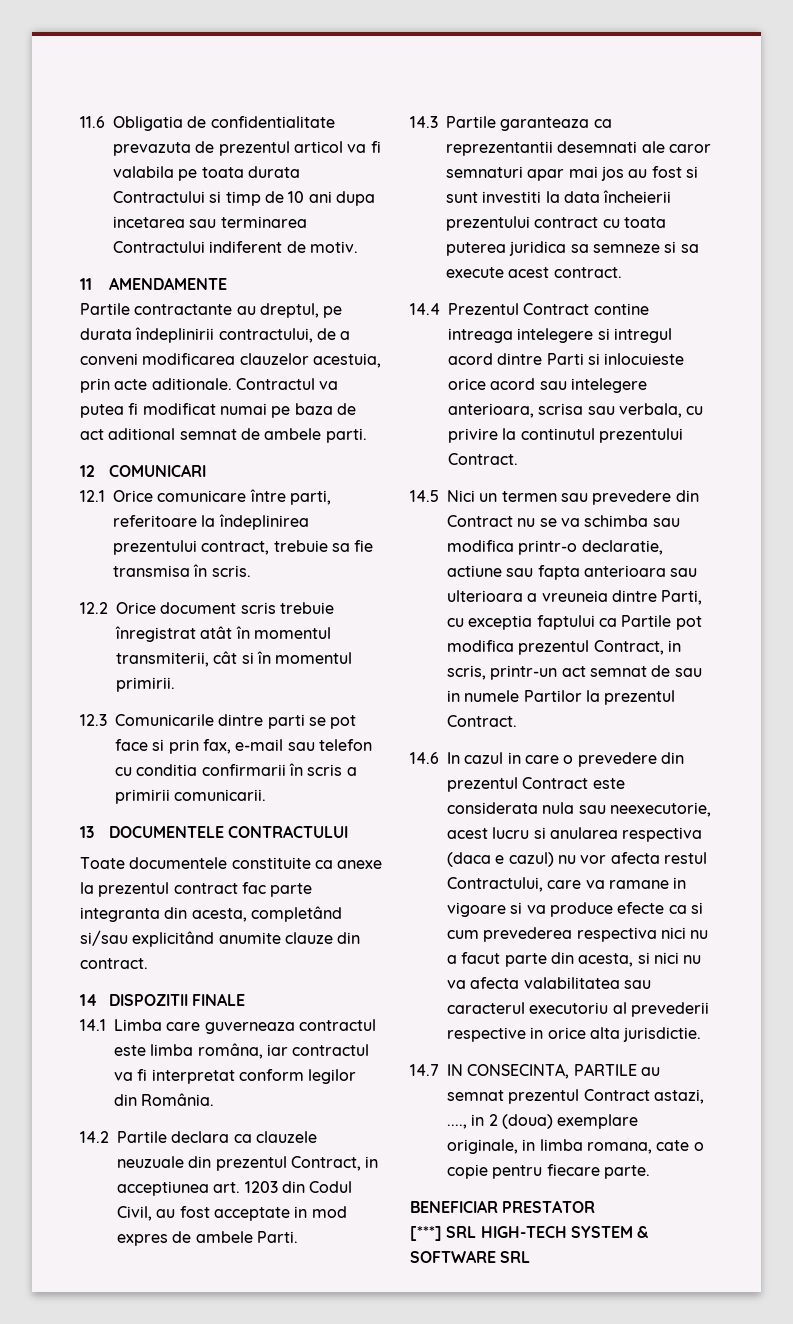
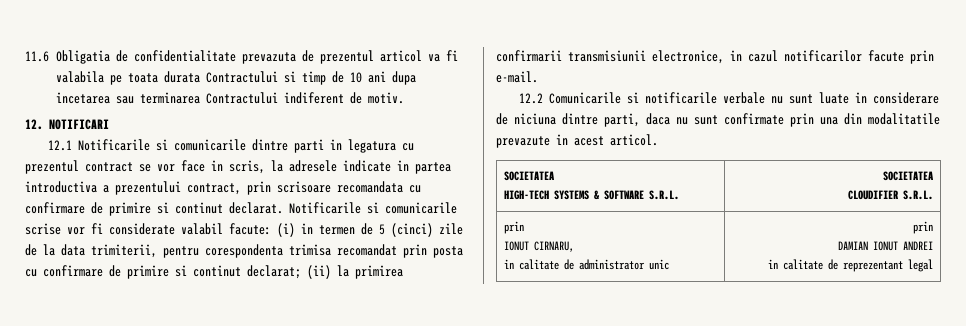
[80,277,227,290] [80,303,343,318] [80,327,351,343] [80,353,381,368] [80,378,339,393] [80,403,356,418] [80,428,367,443] [80,464,206,477] [80,489,331,505] [113,514,309,530] [113,540,374,555] [113,564,251,577] [80,602,334,614] [115,626,331,642] [116,651,353,667] [116,677,175,692] [80,714,357,729] [115,739,372,754] [115,763,357,776] [115,789,267,804] [80,825,349,838] [80,857,383,869] [80,882,313,897] [80,906,342,922] [80,930,361,947] [80,958,148,969] [80,993,246,1006] [80,1019,376,1034] [114,1043,370,1059] [114,1069,357,1084] [114,1093,215,1106] [80,1131,317,1143] [117,1156,379,1171] [117,1181,353,1196] [117,1206,347,1221] [117,1231,298,1246] [410,116,612,131] [446,141,711,156] [446,166,698,181] [446,190,672,203] [446,216,666,231] [446,241,699,256] [446,267,622,278] [410,303,649,315] [448,328,672,343] [448,353,685,365] [448,378,647,393] [448,403,704,418] [448,428,683,443] [448,453,518,465] [410,490,699,505] [447,515,680,527] [447,540,663,555] [447,565,698,580] [447,590,703,605] [447,615,702,630] [447,640,681,655] [447,665,702,680] [447,690,676,705] [447,715,517,727] [410,752,684,767] [447,777,625,792] [447,802,711,817] [447,827,703,842] [447,852,707,867] [447,877,687,892] [447,902,703,917] [447,927,709,942] [447,952,702,967] [447,977,651,989] [447,1002,709,1017] [447,1027,702,1042] [410,1063,660,1079] [447,1089,704,1104] [447,1114,639,1129] [447,1139,704,1154] [447,1164,650,1179] [410,1200,596,1213] [410,1226,649,1241] [410,1250,531,1263] 11 AMENDAMENTE // Partile contractante au dreptul, pe durata îndeplinirii contractului, de a conveni modificarea clauzelor acestuia, prin acte aditionale. Contractul va putea fi modificat numai pe baza de act aditional semnat de ambele parti. // 12 COMUNICARI // 12.1 Orice comunicare între parti, referitoare la îndeplinirea prezentului contract, trebuie sa fie transmisa în scris. // 12.2 Orice document scris trebuie înregistrat atât în momentul transmiterii, cât si în momentul primirii. // 12.3 Comunicarile dintre parti se pot face si prin fax, e-mail sau telefon cu conditia confirmarii în scris a primirii comunicarii. // 13 DOCUMENTELE CONTRACTULUI // Toate documentele constituite ca anexe la prezentul contract fac parte integranta din acesta, completând si/sau explicitând anumite clauze din contract. // 14 DISPOZITII FINALE // 14.1 Limba care guverneaza contractul este limba româna, iar contractul va fi interpretat conform legilor din România. // 14.2 Partile declara ca clauzele neuzuale din prezentul Contract, in acceptiunea art. 1203 din Codul Civil, au fost acceptate in mod expres de ambele Parti. // 14.3 Partile garanteaza ca reprezentantii desemnati ale caror semnaturi apar mai jos au fost si sunt investiti la data încheierii prezentului contract cu toata puterea juridica sa semneze si sa execute acest contract. // 14.4 Prezentul Contract contine intreaga intelegere si intregul acord dintre Parti si inlocuieste orice acord sau intelegere anterioara, scrisa sau verbala, cu privire la continutul prezentului Contract. // 14.5 Nici un termen sau prevedere din Contract nu se va schimba sau modifica printr-o declaratie, actiune sau fapta anterioara sau ulterioara a vreuneia dintre Parti, cu exceptia faptului ca Partile pot modifica prezentul Contract, in scris, printr-un act semnat de sau in numele Partilor la prezentul Contract. // 14.6 In cazul in care o prevedere din prezentul Contract este considerata nula sau neexecutorie, acest lucru si anularea respectiva (daca e cazul) nu vor afecta restul Contractului, care va ramane in vigoare si va produce efecte ca si cum prevederea respectiva nici nu a facut parte din acesta, si nici nu va afecta valabilitatea sau caracterul executoriu al prevederii respective in orice alta jurisdictie. // 14.7 IN CONSECINTA, PARTILE au semnat prezentul Contract astazi, ...., in 2 (doua) exemplare originale, in limba romana, cate o copie pentru fiecare parte. // BENEFICIAR PRESTATOR // [***] SRL HIGH-TECH SYSTEM & SOFTWARE SRL -> [25,119,109,130] [48,139,415,153] [25,160,451,174] [25,181,421,195] [25,202,457,216] [25,223,463,237] [25,244,463,258] [25,265,403,279] [496,50,934,64] [496,71,538,83] [519,92,940,104] [496,113,940,127] [496,134,658,148] [504,171,556,181] [504,190,680,200] [882,171,934,181] [847,190,933,200] [504,221,525,234] [504,241,575,252] [504,259,670,270] [912,221,933,234] [837,241,933,251] [767,259,933,272] 12. NOTIFICARI // 12.1 Notificarile si comunicarile dintre parti in legatura cu prezentul contract se vor face in scris, la adresele indicate in partea introductiva a prezentului contract, prin scrisoare recomandata cu confirmare de primire si continut declarat. Notificarile si comunicarile scrise vor fi considerate valabil facute: (i) in termen de 5 (cinci) zile de la data trimiterii, pentru corespondenta trimisa recomandat prin posta cu confirmare de primire si continut declarat; (ii) la primirea confirmarii transmisiunii electronice, in cazul notificarilor facute prin e-mail. // 12.2 Comunicarile si notificarile verbale nu sunt luate in considerare de niciuna dintre parti, daca nu sunt confirmate prin una din modalitatile prevazute in acest articol. // SOCIETATEA // HIGH-TECH SYSTEMS & SOFTWARE S.R.L. | SOCIETATEA // CLOUDIFIER S.R.L. // prin // IONUT CIRNARU, // in calitate de administrator unic | prin // DAMIAN IONUT ANDREI // in calitate de reprezentant legal

